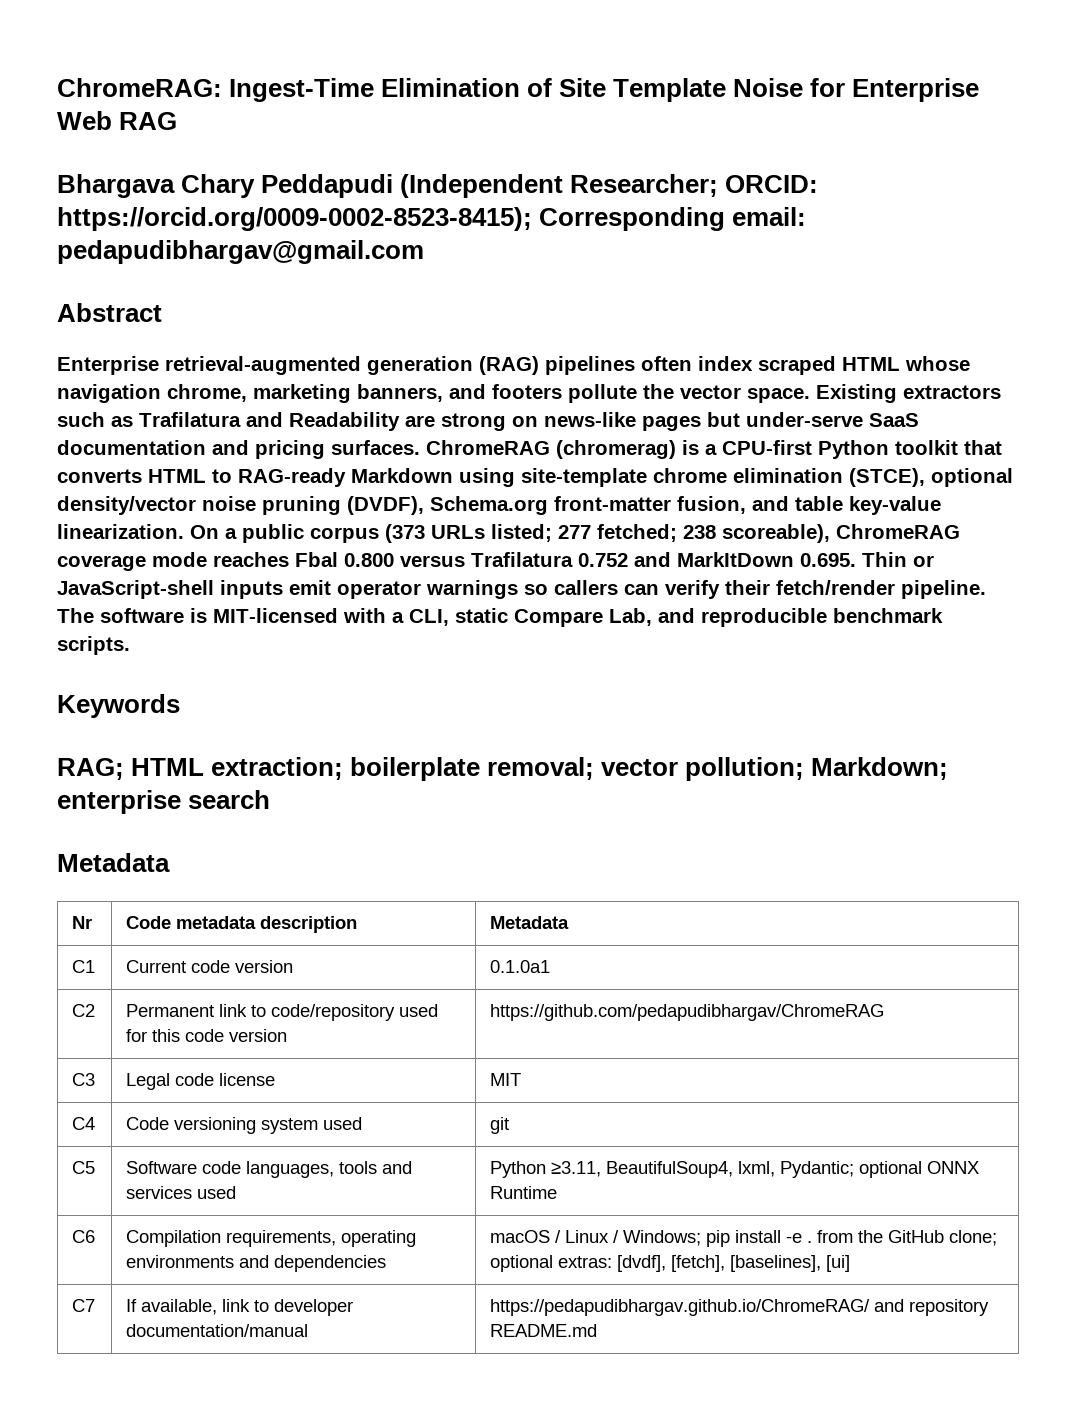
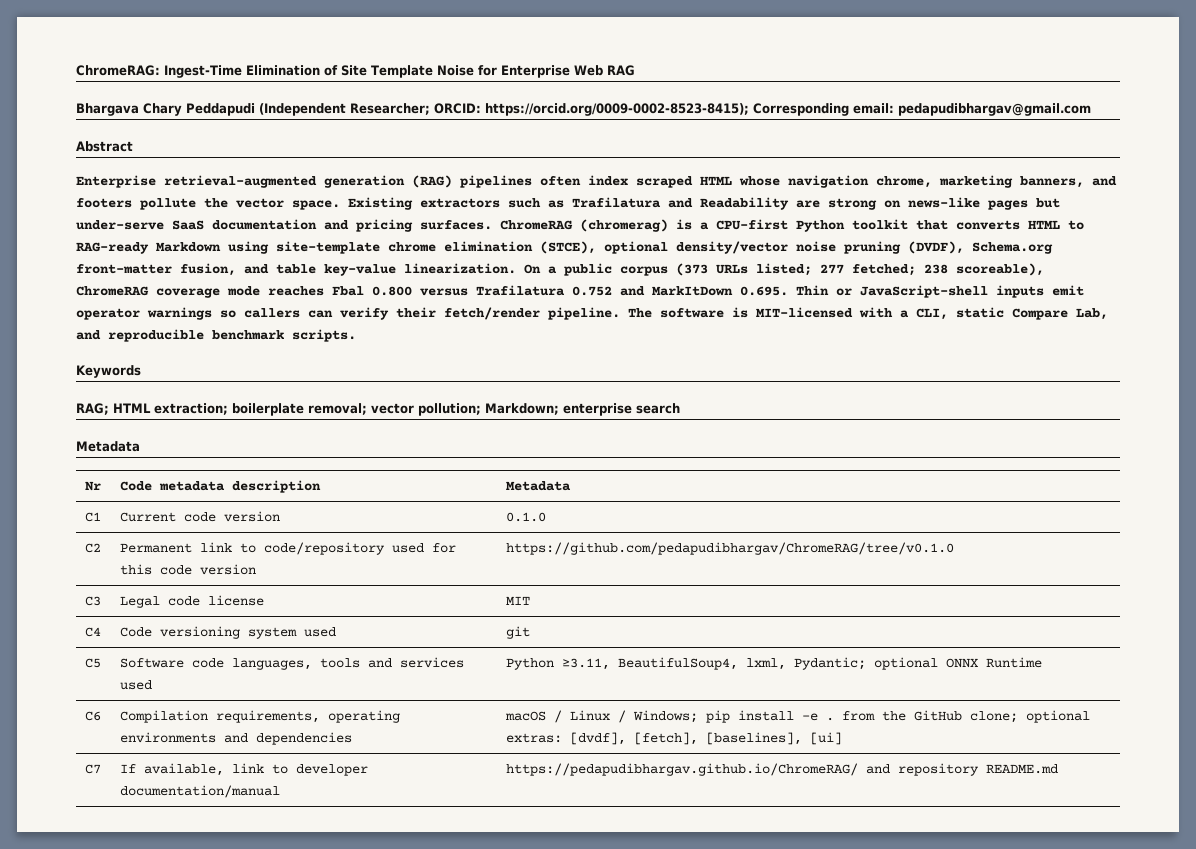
[490,960,551,973] 0.1.0a1 -> [506,512,547,522] 0.1.0
[490,1004,885,1021] https://github.com/pedapudibhargav/ChromeRAG -> [506,542,955,555] https://github.com/pedapudibhargav/ChromeRAG/tree/v0.1.0

